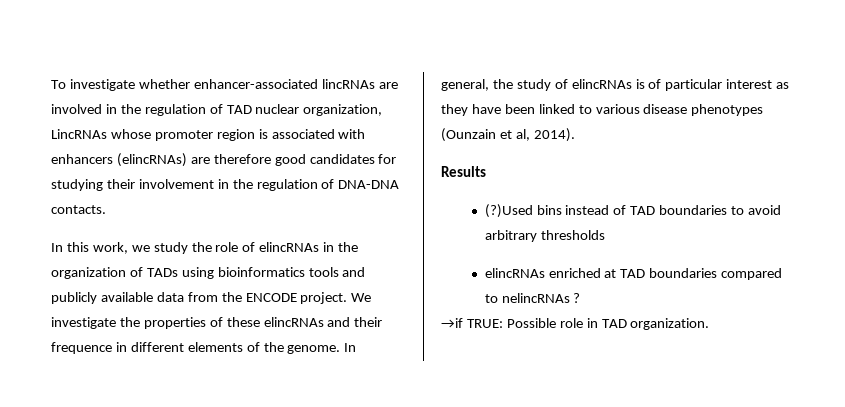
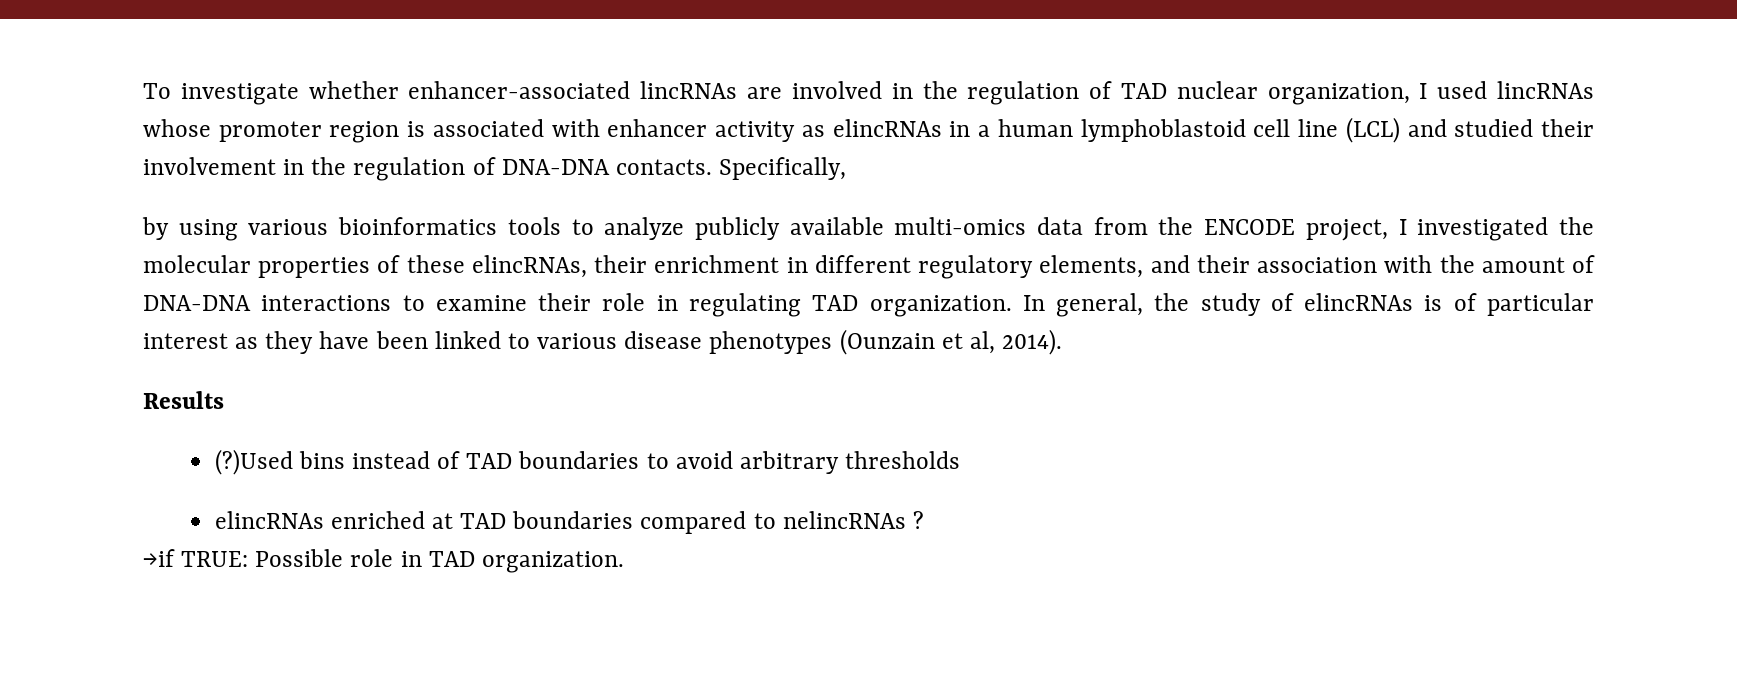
[51,129,107,139] LincRNAs -> [1419,81,1594,99] I used lincRNAs
[51,153,397,167] [51,179,103,191] enhancers (elincRNAs) are therefore good candidates for studying -> [607,117,1534,143] enhancer activity as elincRNAs in a human lymphoblastoid cell line (LCL) and studied
[51,242,359,254] [51,267,366,279] // In this work, we study the role of elincRNAs in the organization of TADs using bioinformatics tools and -> [719,157,847,180] [142,217,685,241] Specifically, // by using various bioinformatics tools to analyze
(153, 297) none -> [894,217,1027,235] multi-omics
[300,292,372,304] [51,317,383,329] [51,342,341,354] project. We investigate the properties of these elincRNAs and their frequence in different elements of the genome. -> [1305,217,1595,241] [143,255,1596,279] [143,293,1012,317] project, I investigated the molecular properties of these elincRNAs, their enrichment in different regulatory elements, and their association with the amount of DNA-DNA interactions to examine their role in regulating TAD organization.

